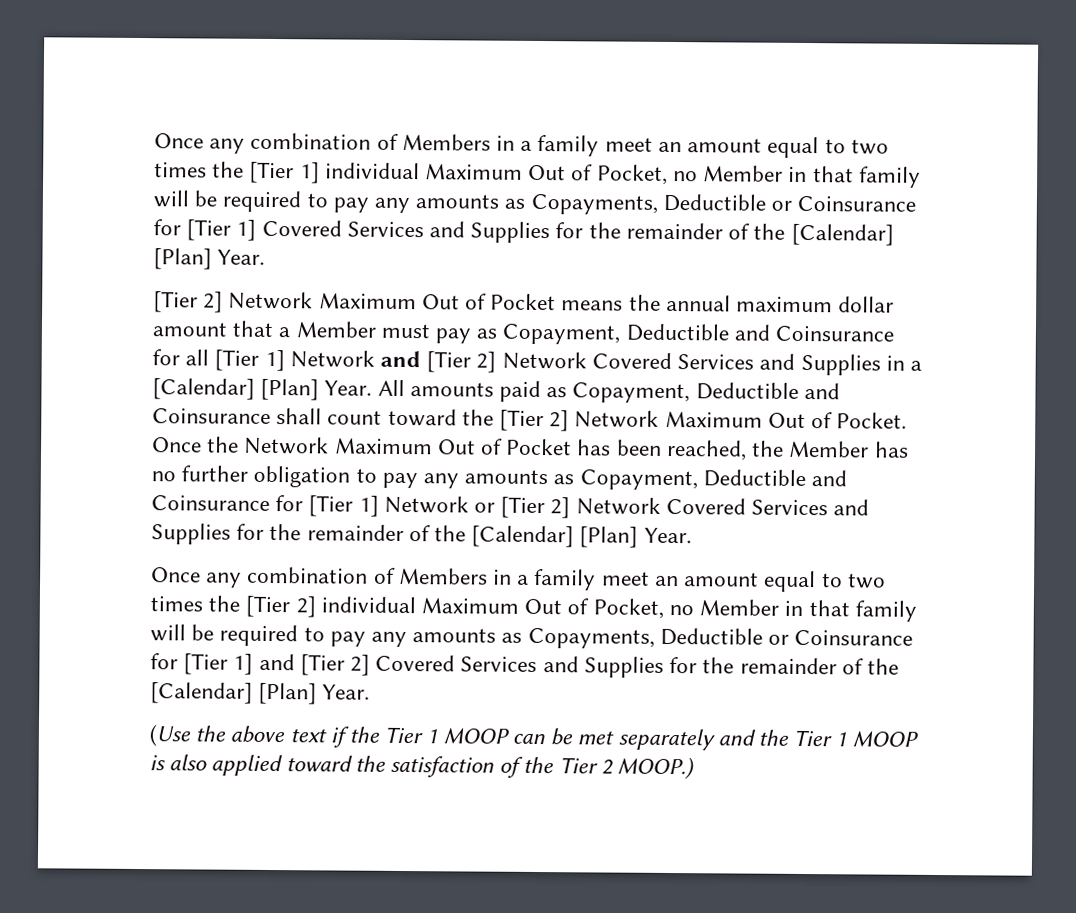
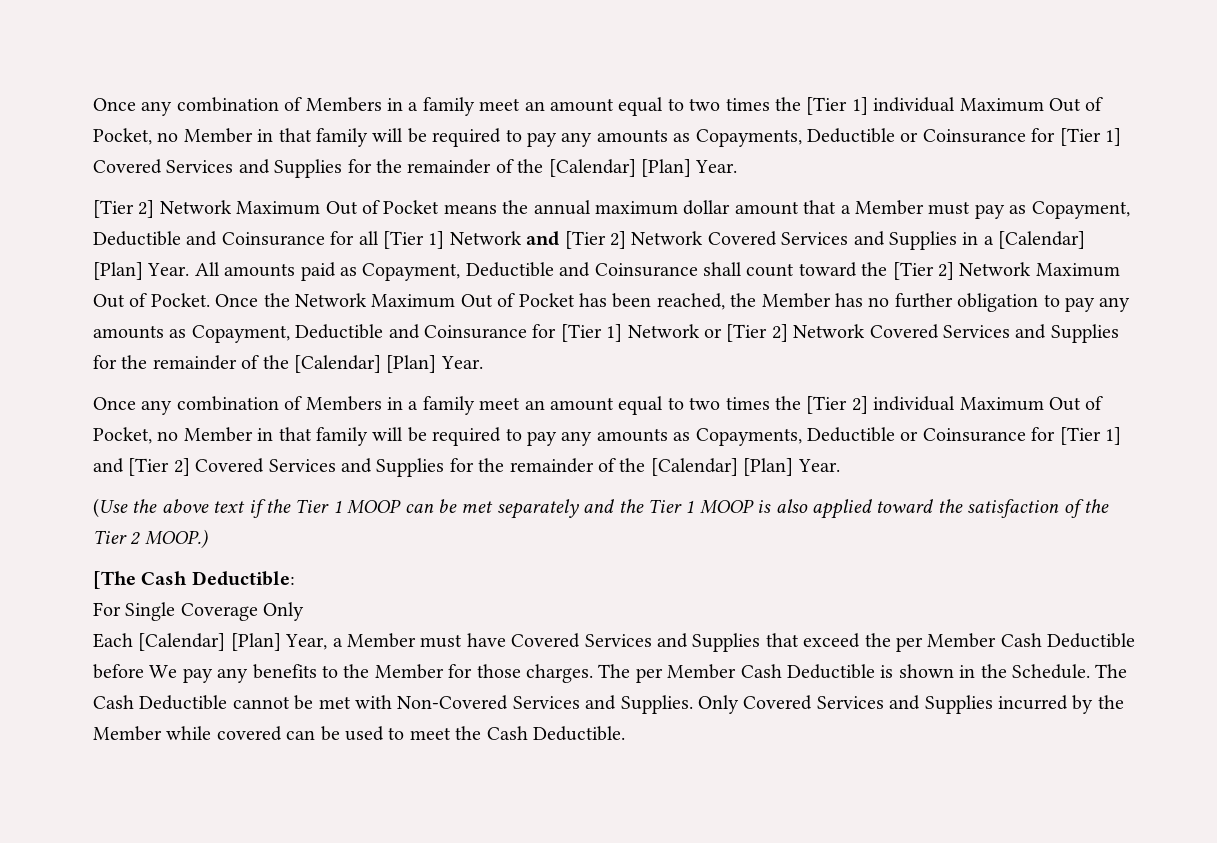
(696, 768) none -> [93,571,295,589] [93,602,305,621] [93,633,1136,652] [93,664,1128,683] [93,695,1124,714] [93,726,625,741] // [The Cash Deductible: // For Single Coverage Only // Each [Calendar] [Plan] Year, a Member must have Covered Services and Supplies that exceed the per Member Cash Deductible before We pay any benefits to the Member for those charges. The per Member Cash Deductible is shown in the Schedule. The Cash Deductible cannot be met with Non-Covered Services and Supplies. Only Covered Services and Supplies incurred by the Member while covered can be used to meet the Cash Deductible.

